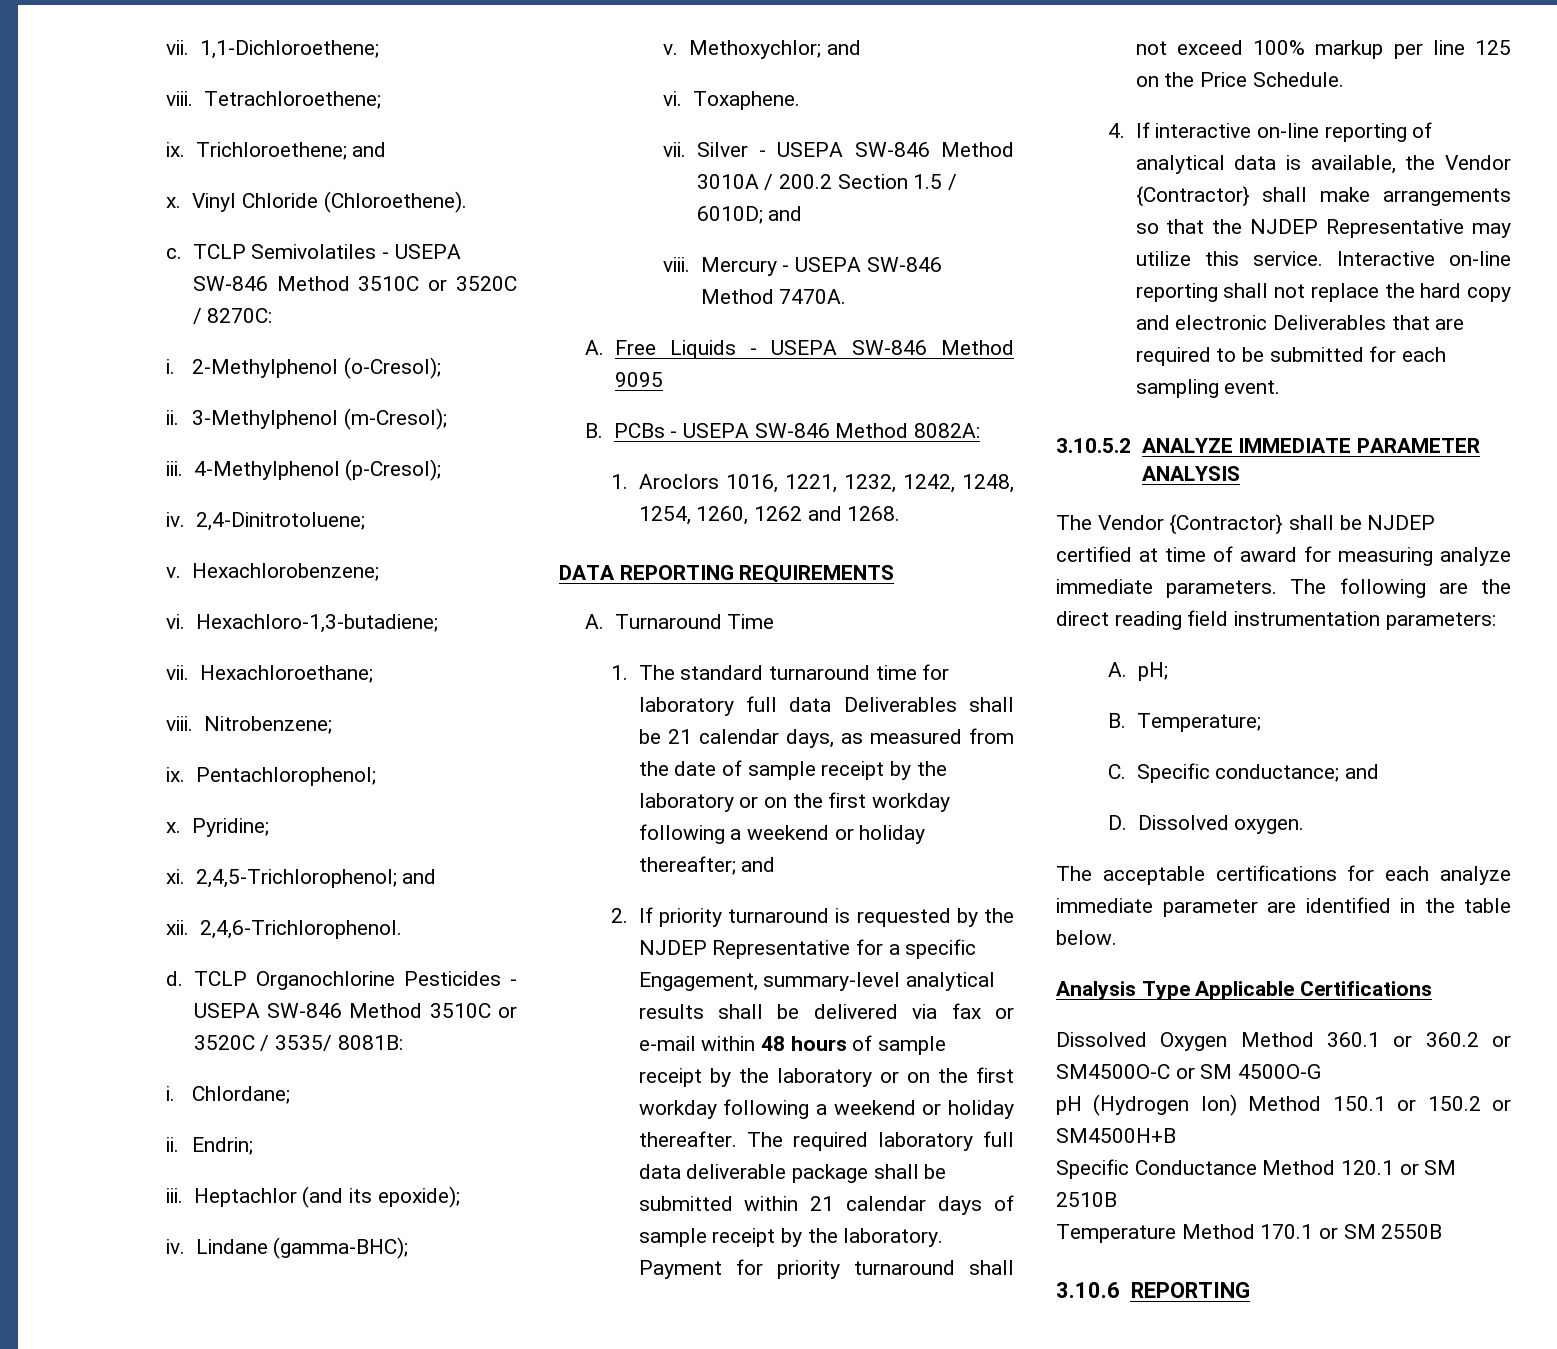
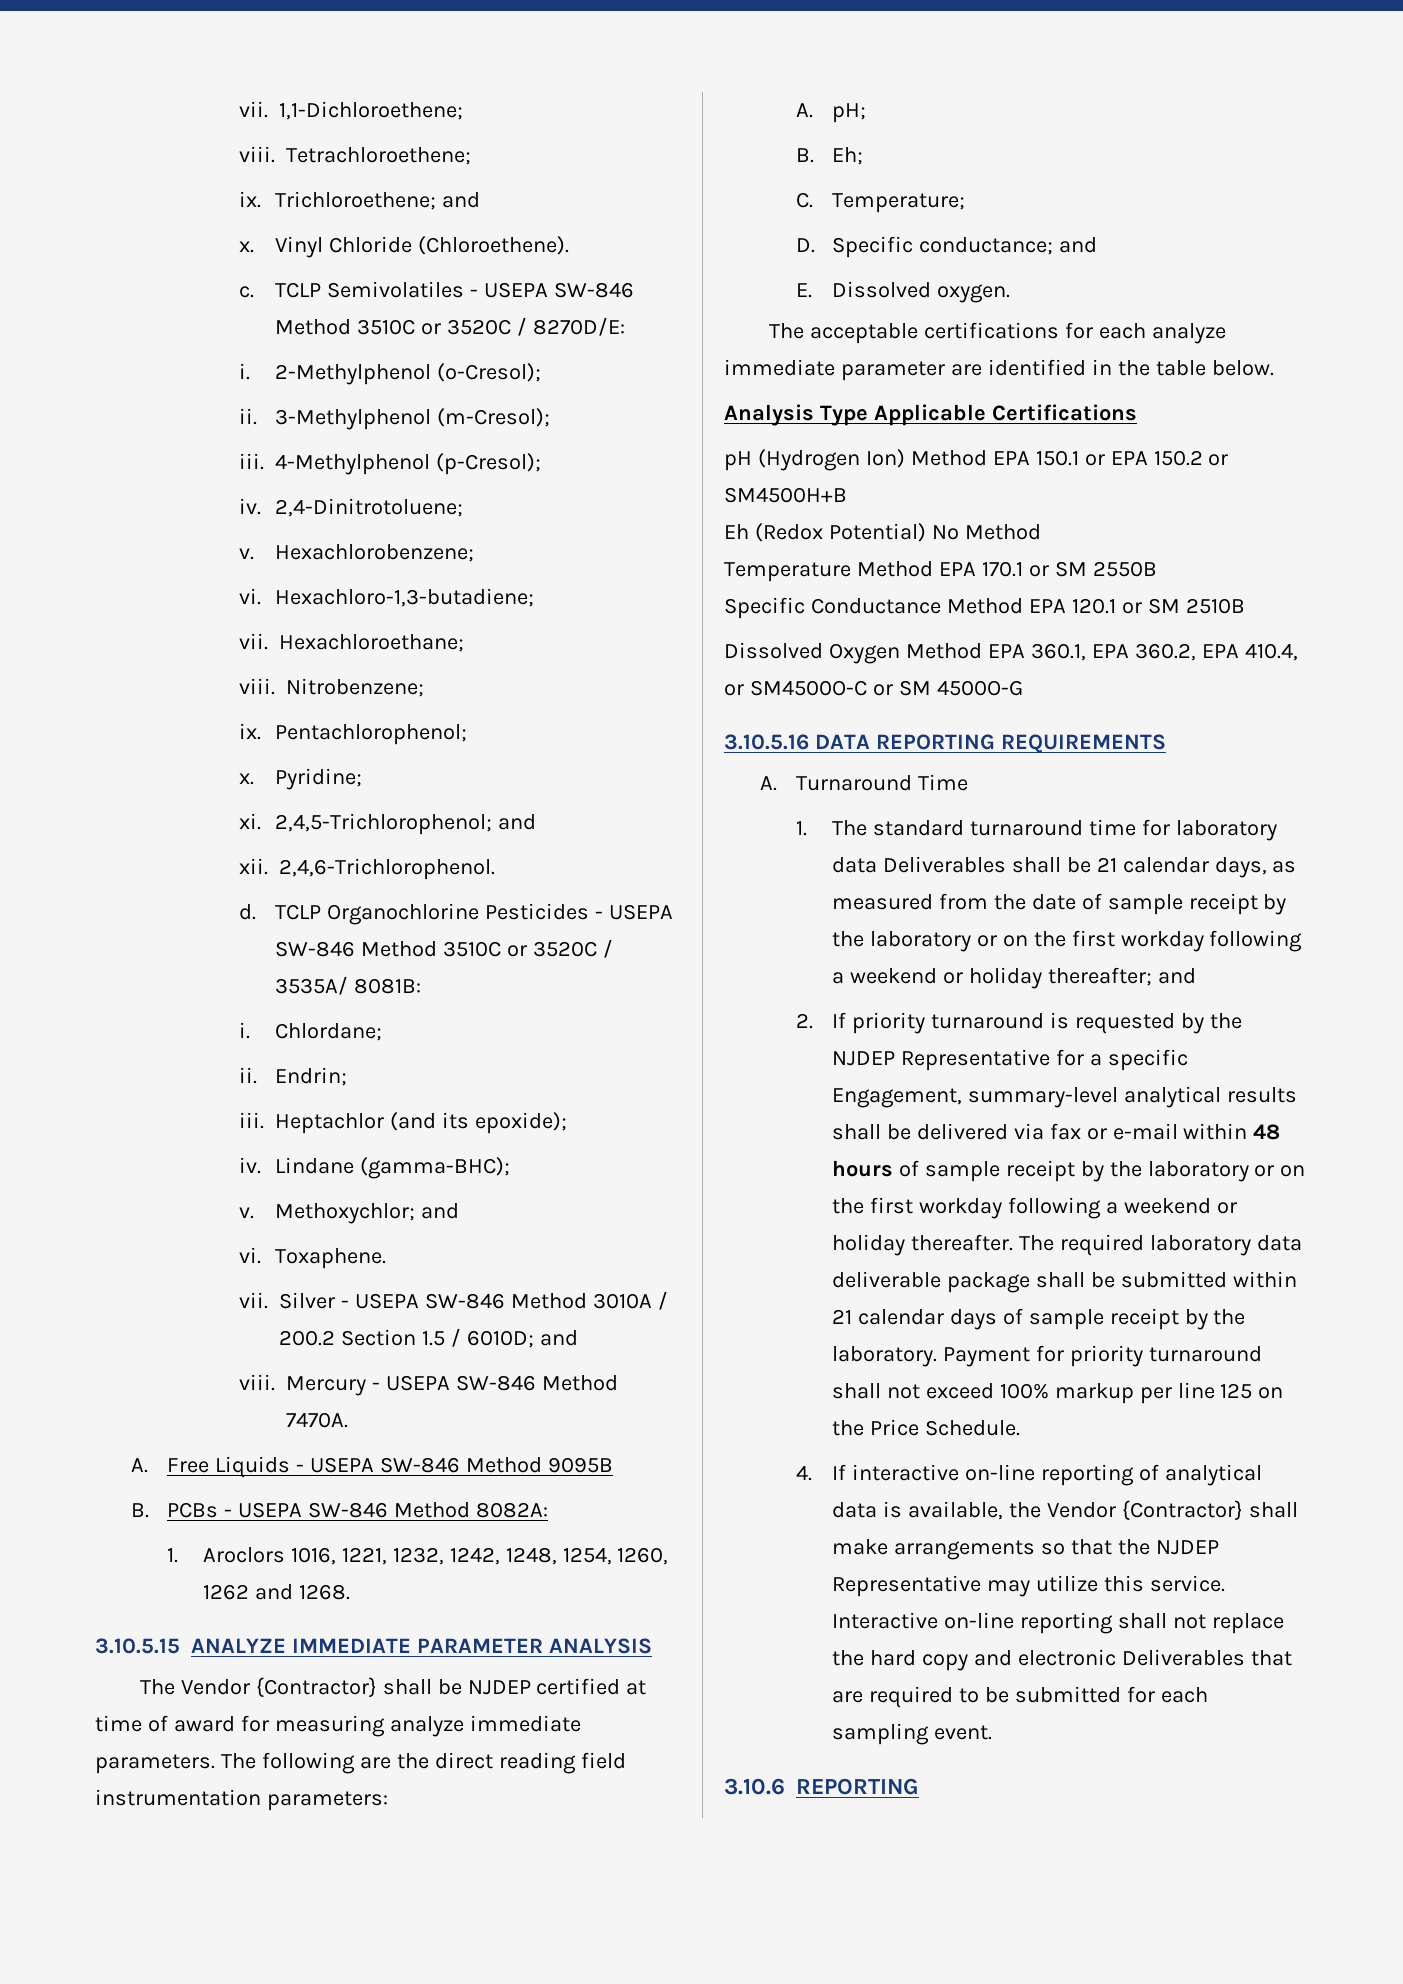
[207,308,273,323] 8270C: -> [532,317,625,336] 8270D/E:
[275,1035,333,1051] 3535/ -> [274,976,348,995] 3535A/
[614,372,663,387] 9095 -> [547,1457,613,1473] 9095B
(901, 513) none -> [95,1638,652,1654] [139,1677,647,1698] [95,1715,581,1737] [95,1752,626,1774] [95,1789,388,1811] [795,103,866,123] [795,147,863,165] [795,192,965,213] [795,236,1097,258] [795,281,1010,303] [768,322,1226,344] [724,359,1274,381] [724,404,1137,426] [724,449,1229,471] [724,487,847,503] [724,523,1041,542] [724,561,1157,582] [724,597,1245,619] [724,642,1298,664] [724,680,1023,696] [724,734,809,750] 3.10.5.15 ANALYZE IMMEDIATE PARAMETER ANALYSIS // The Vendor {Contractor} shall be NJDEP certified at time of award for measuring analyze immediate parameters. The following are the direct reading field instrumentation parameters: // A. pH; // B. Eh; // C. Temperature; // D. Specific conductance; and // E. Dissolved oxygen. // The acceptable certifications for each analyze immediate parameter are identified in the table below. // Analysis Type Applicable Certifications // pH (Hydrogen Ion) Method EPA 150.1 or EPA 150.2 or SM4500H+B // Eh (Redox Potential) No Method // Temperature Method EPA 170.1 or SM 2550B // Specific Conductance Method EPA 120.1 or SM 2510B // Dissolved Oxygen Method EPA 360.1, EPA 360.2, EPA 410.4, or SM4500O-C or SM 4500O-G // 3.10.5.16
[745,696,777,712] full -> (1277, 830) none
[983,1131,1014,1147] full -> (1251, 1245) none
[1056,438,1480,453] [1141,466,1240,481] [1056,514,1436,535] [1056,546,1511,566] [1056,578,1511,598] [1056,610,1496,630] [1108,662,1168,681] [1108,713,1261,732] [1108,763,1379,783] [1108,815,1305,834] [1056,865,1511,885] [1056,897,1511,917] [1056,930,1117,945] [1056,981,1433,1000] [1056,1032,1511,1051] [1056,1064,1322,1079] [1056,1094,1511,1116] [1056,1128,1176,1143] [1056,1159,1457,1179] [1056,1192,1117,1207] [1056,1224,1443,1243] // 3.10.5.2 ANALYZE IMMEDIATE PARAMETER ANALYSIS // The Vendor {Contractor} shall be NJDEP certified at time of award for measuring analyze immediate parameters. The following are the direct reading field instrumentation parameters: // A. pH; // B. Temperature; // C. Specific conductance; and // D. Dissolved oxygen. // The acceptable certifications for each analyze immediate parameter are identified in the table below. // Analysis Type Applicable Certifications // Dissolved Oxygen Method 360.1 or 360.2 or SM4500O-C or SM 4500O-G // pH (Hydrogen Ion) Method 150.1 or 150.2 or SM4500H+B // Specific Conductance Method 120.1 or SM 2510B // Temperature Method 170.1 or SM 2550B -> (992, 1732) none

